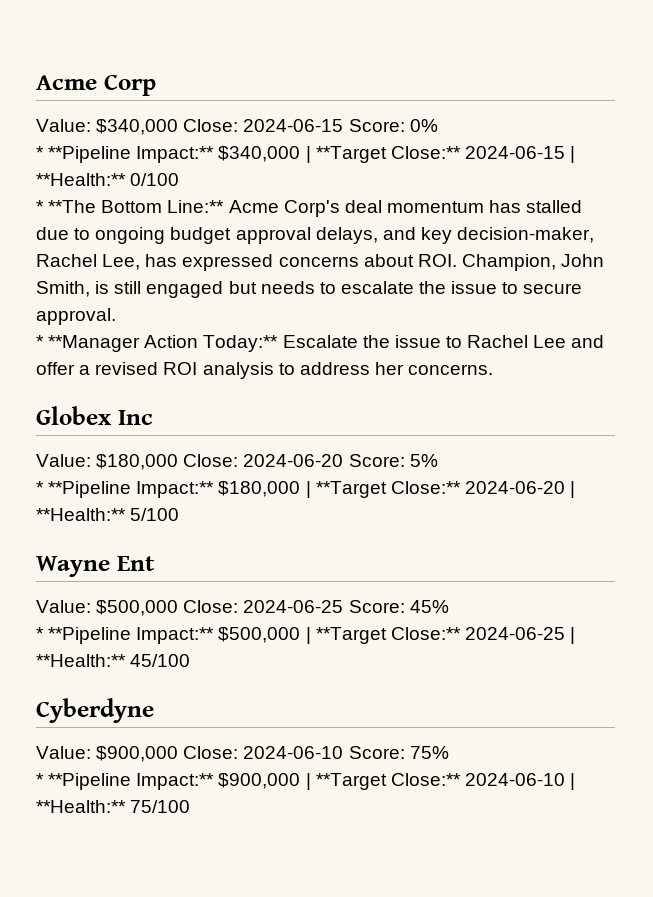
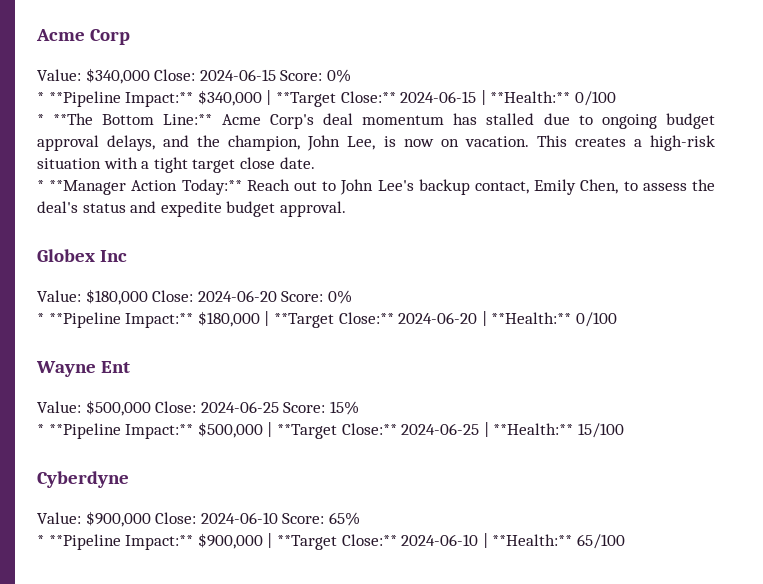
[420,227,595,244] [36,254,605,271] [36,281,583,298] [36,308,116,325] [36,335,605,352] [36,362,494,379] key decision-maker, Rachel Lee, has expressed concerns about ROI. Champion, John Smith, is still engaged but needs to escalate the issue to secure approval. // * **Manager Action Today:** Escalate the issue to Rachel Lee and offer a revised ROI analysis to address her concerns. -> [197,135,715,151] [37,157,315,173] [37,179,716,195] [37,201,346,217] the champion, John Lee, is now on vacation. This creates a high-risk situation with a tight target close date. // * **Manager Action Today:** Reach out to John Lee's backup contact, Emily Chen, to assess the deal's status and expedite budget approval.
[409,454,438,467] 5% -> [327,290,352,304] 0%
[130,508,180,521] 5/100 -> [575,312,617,327] 0/100
[409,600,449,613] 45% -> [329,401,359,415] 15%
[130,654,191,667] 45/100 -> [577,423,624,438] 15/100
[409,746,449,759] 75% -> [328,512,360,526] 65%
[130,800,191,813] 75/100 -> [576,534,625,549] 65/100

